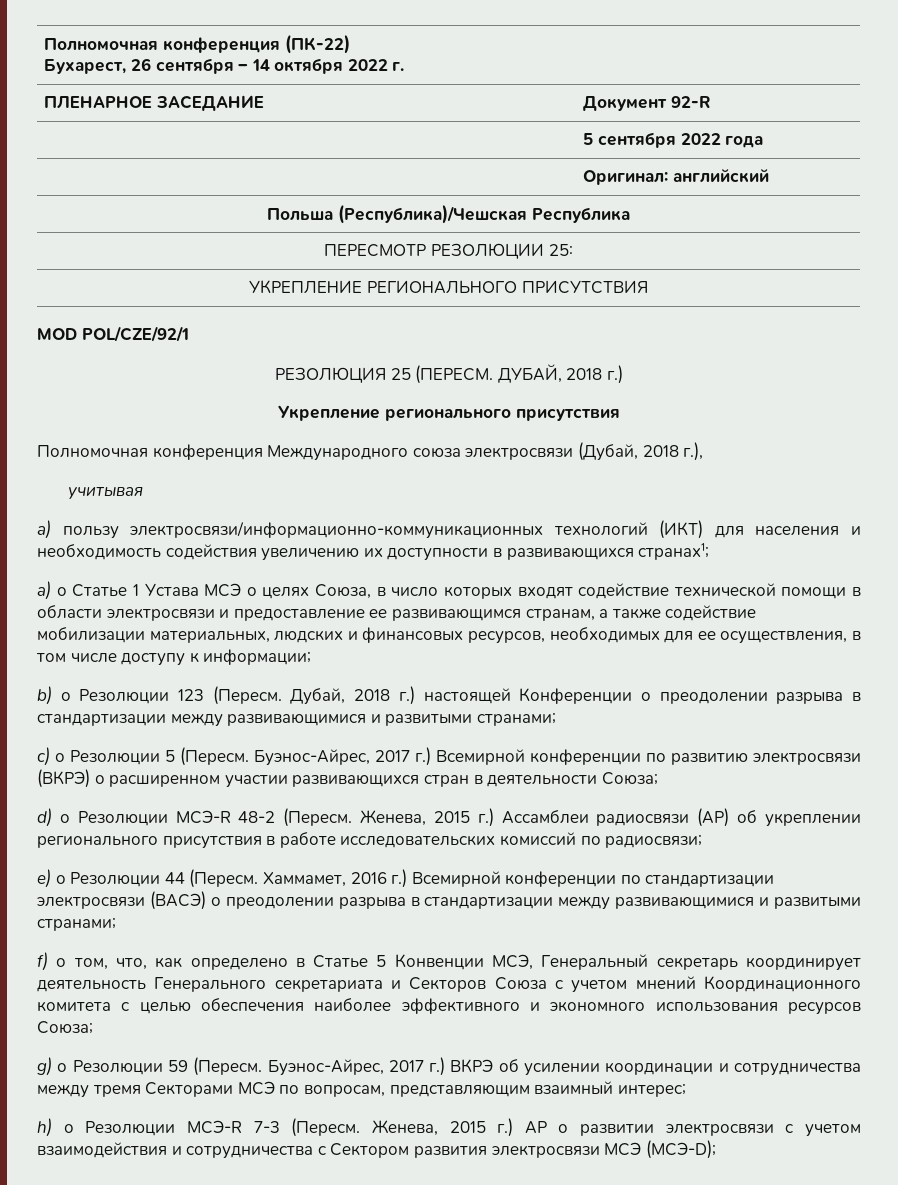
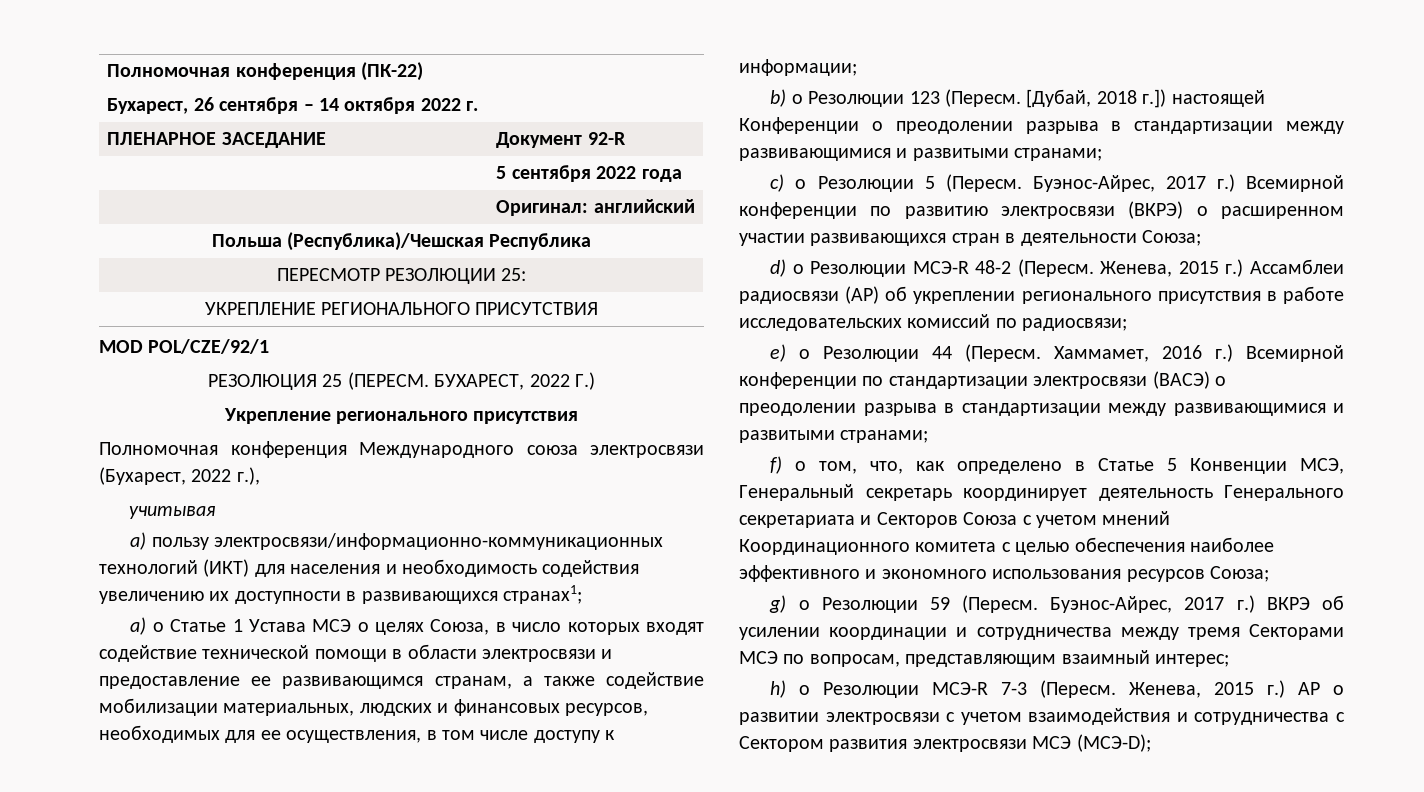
[497,364,623,384] ДУБАЙ, 2018 г.) -> [434,372,595,390] БУХАРЕСТ, 2022 Г.)
[577,442,679,461] (Дубай, 2018 -> [99,467,232,485] (Бухарест, 2022
[290,686,415,705] Дубай, 2018 г.) -> [1026,89,1167,108] [Дубай, 2018 г.])

